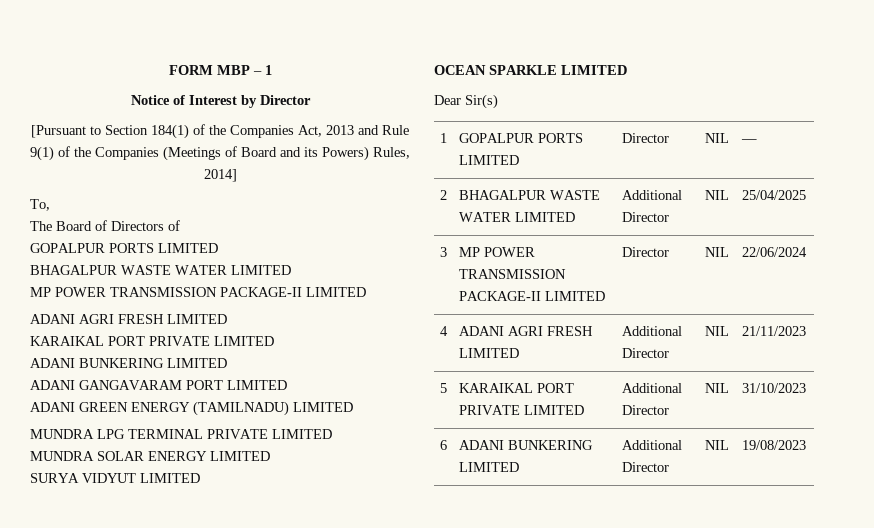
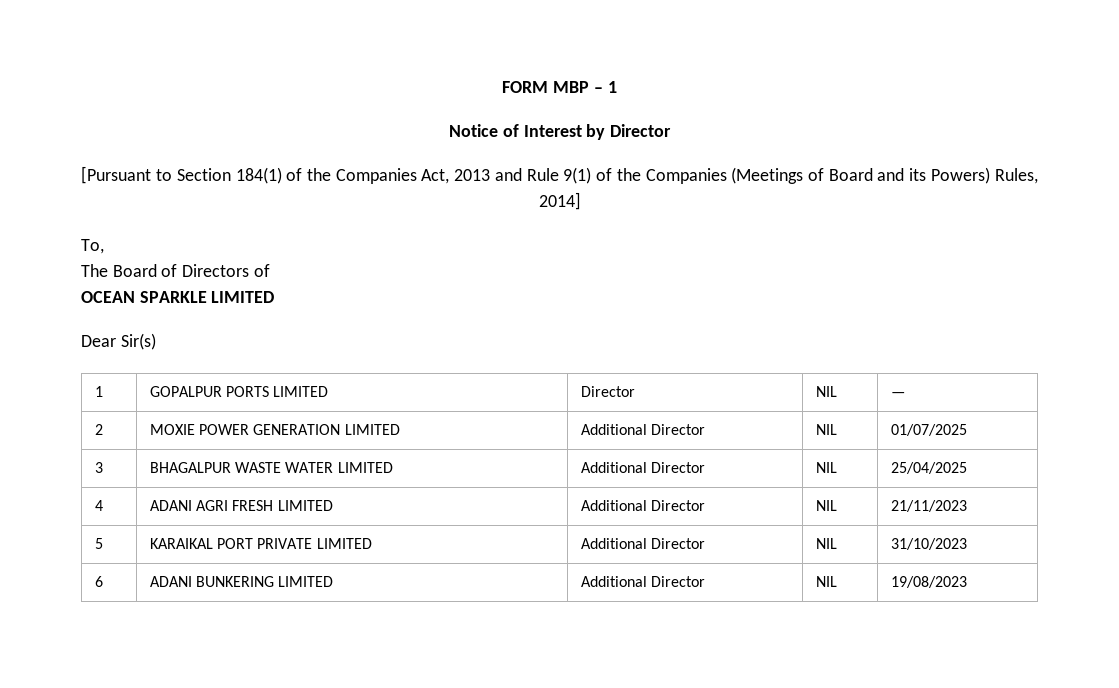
[30,243,218,253] [30,265,291,275] [30,287,366,297] [30,314,227,324] [30,336,274,346] [30,358,227,368] [30,380,287,390] [30,401,353,416] [30,429,332,439] [30,451,270,461] [30,473,200,483] // GOPALPUR PORTS LIMITED // BHAGALPUR WASTE WATER LIMITED // MP POWER TRANSMISSION PACKAGE-II LIMITED // ADANI AGRI FRESH LIMITED // KARAIKAL PORT PRIVATE LIMITED // ADANI BUNKERING LIMITED // ADANI GANGAVARAM PORT LIMITED // ADANI GREEN ENERGY (TAMILNADU) LIMITED // MUNDRA LPG TERMINAL PRIVATE LIMITED // MUNDRA SOLAR ENERGY LIMITED // SURYA VIDYUT LIMITED -> (270, 270) none
(447, 195) none -> [149,424,400,435] [580,424,706,435] [815,424,837,435] [890,424,967,436] [94,462,103,473] | MOXIE POWER GENERATION LIMITED | Additional Director | NIL | 01/07/2025 // 3
[439,247,447,257] [458,247,535,257] [458,269,566,279] [458,291,605,301] [621,247,669,257] [704,247,729,257] [741,247,807,257] // 3 | MP POWER TRANSMISSION PACKAGE-II LIMITED | Director | NIL | 22/06/2024 -> (967, 468) none

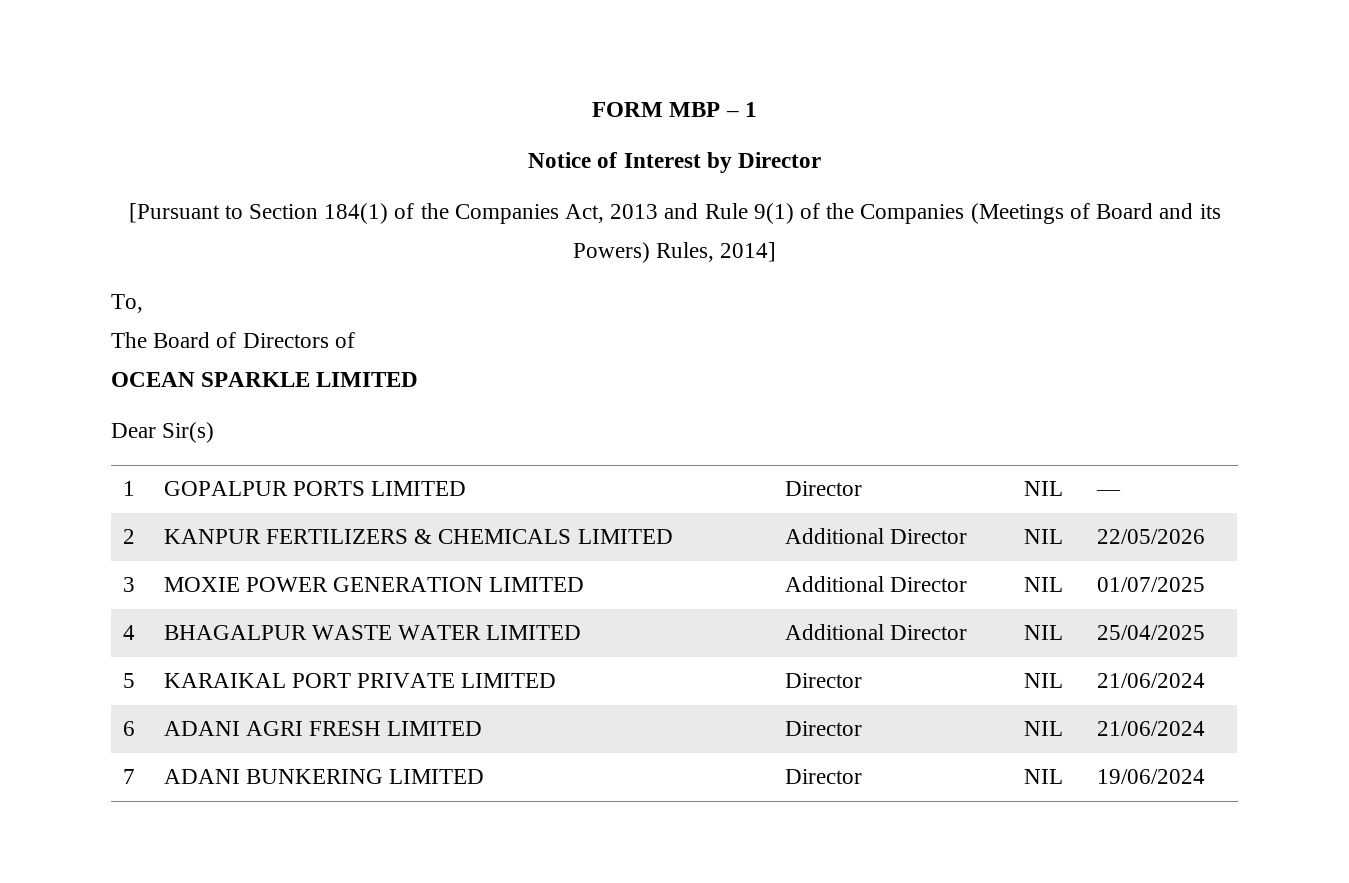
(103, 429) none -> [163,529,673,544] [784,528,967,544] [1023,529,1063,544] [1096,529,1205,544] [122,577,135,592] | KANPUR FERTILIZERS & CHEMICALS LIMITED | Additional Director | NIL | 22/05/2026 // 3
[94,462,103,473] 3 -> [122,625,135,640] 4
[94,500,103,511] [149,500,333,511] [580,500,706,511] [815,500,837,511] [890,500,967,512] // 4 | ADANI AGRI FRESH LIMITED | Additional Director | NIL | 21/11/2023 -> (1205, 632) none
[580,538,706,549] [815,538,837,549] [890,538,967,550] Additional Director | NIL | 31/10/2023 -> [784,673,862,688] [1023,673,1063,688] [1096,673,1205,688] Director | NIL | 21/06/2024
(103, 581) none -> [163,721,483,736] [784,721,862,736] [1023,721,1063,736] [1096,721,1205,736] [122,769,135,784] | ADANI AGRI FRESH LIMITED | Director | NIL | 21/06/2024 // 7
[580,576,706,587] [815,576,837,587] [890,576,967,588] Additional Director | NIL | 19/08/2023 -> [784,769,862,784] [1023,769,1063,784] [1096,769,1205,784] Director | NIL | 19/06/2024

